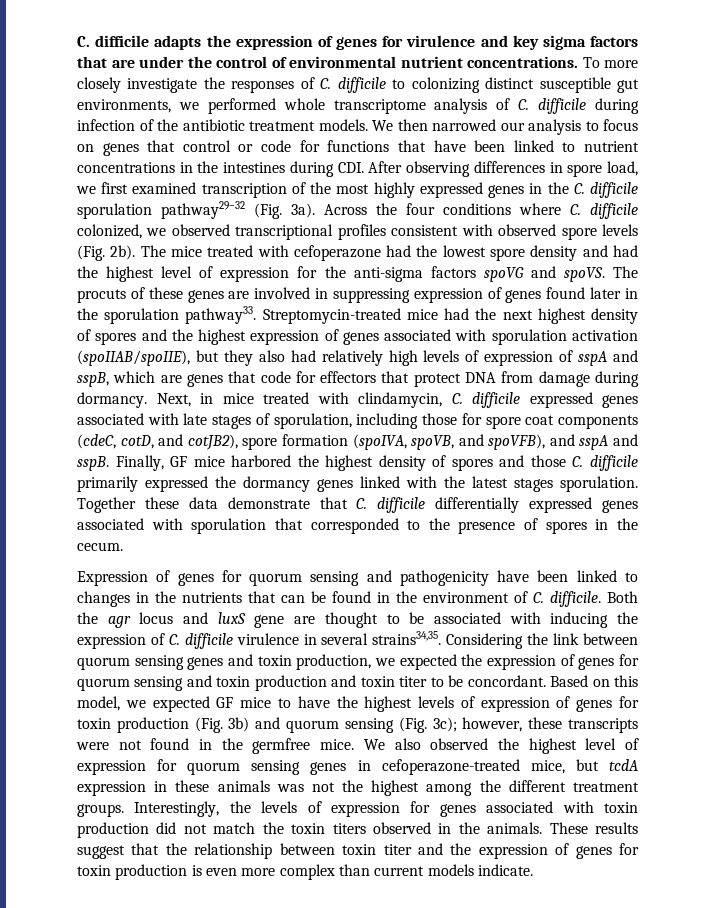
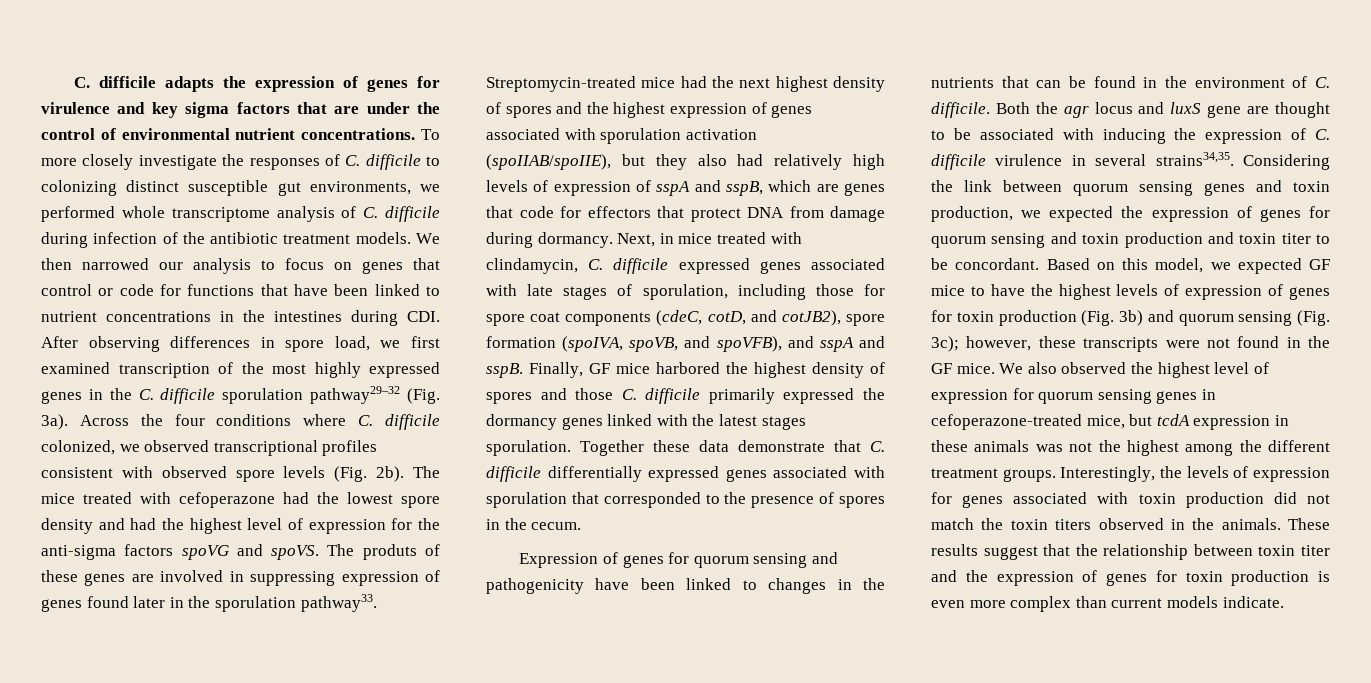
[77,289,126,303] procuts -> [362,544,417,560] produts
[252,738,311,754] germfree -> [931,363,952,374] GF

